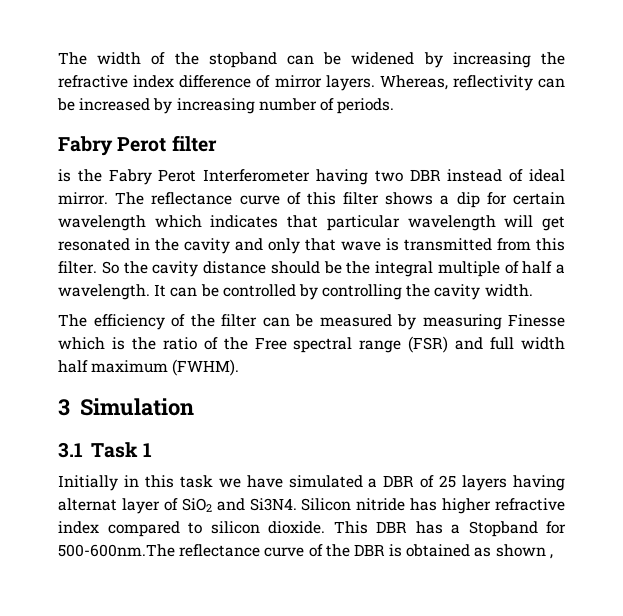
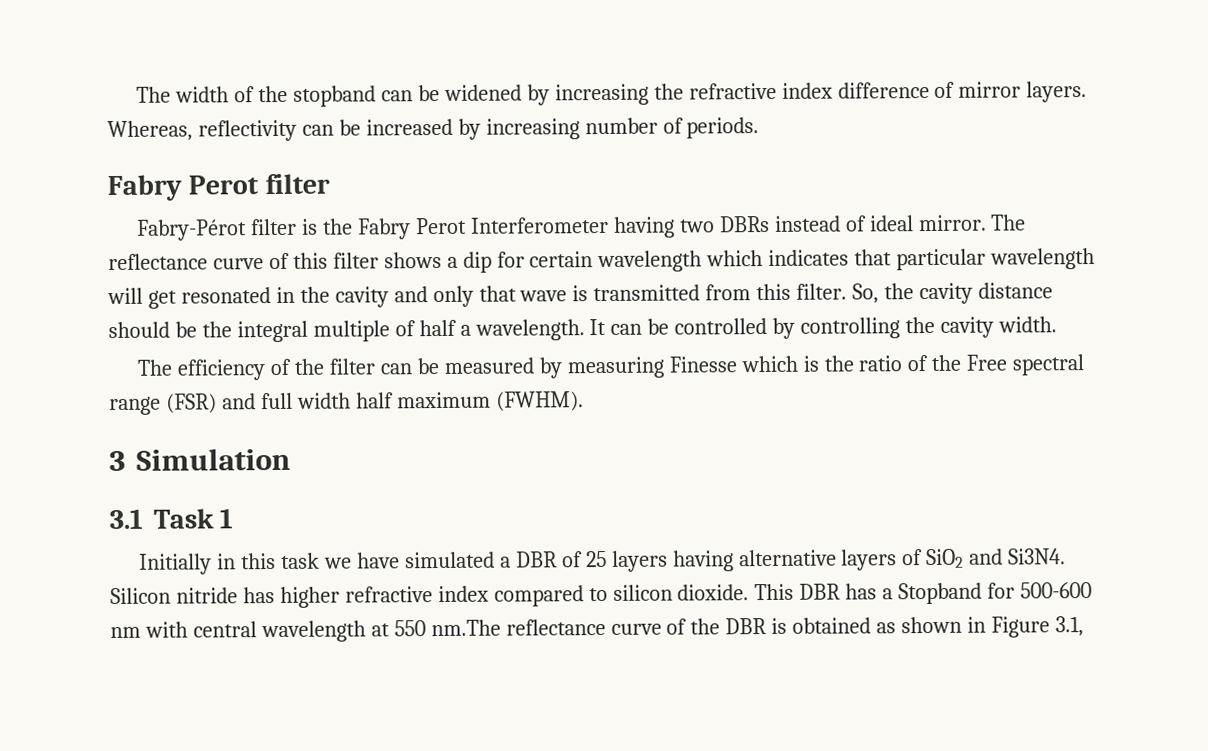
(217, 143) none -> [137,218,298,241] Fabry-Pérot filter
[409,169,441,181] DBR -> [719,215,770,233] DBRs
[101,261,119,274] So -> [852,283,880,304] So,
[58,498,160,514] alternat layer -> [738,549,898,571] alternative layers
[58,544,175,557] 500-600nm.The -> [1020,582,1093,599] [110,619,501,643] 500-600 nm with central wavelength at 550 nm.The
[549,554,553,559] , -> [967,616,1084,638] in Figure 3.1,

